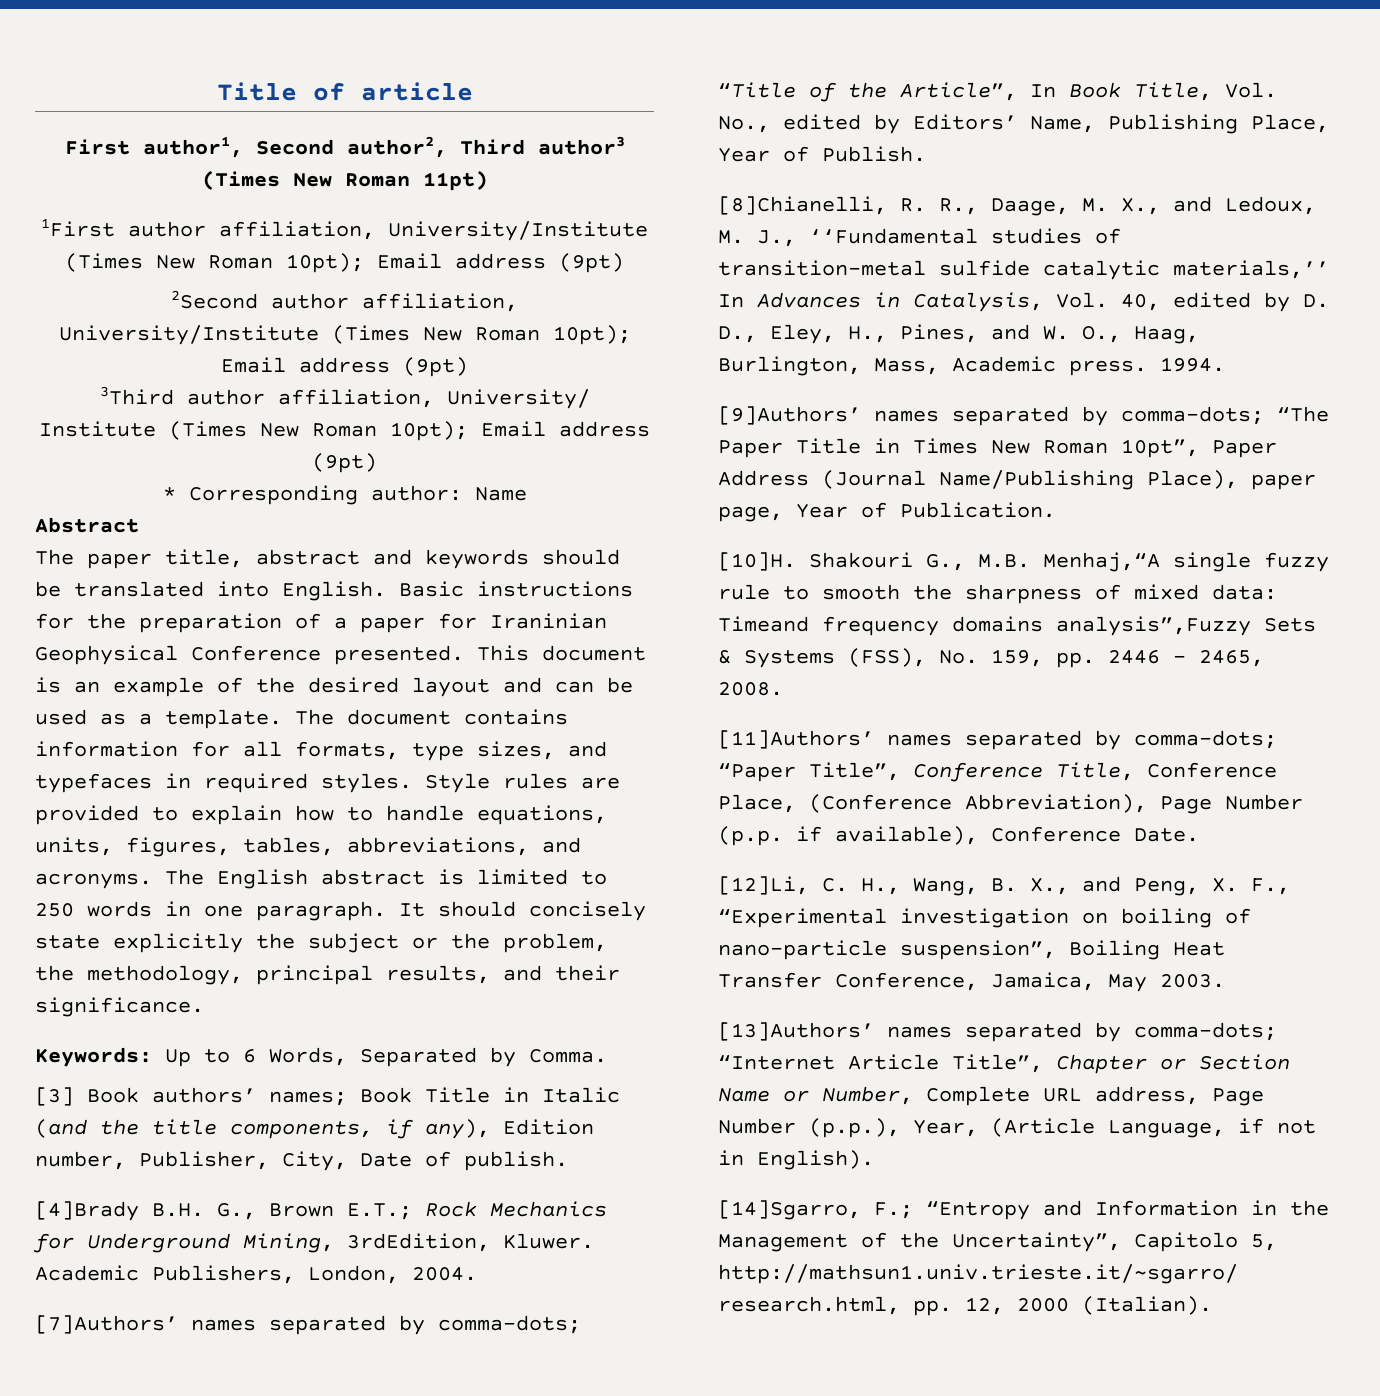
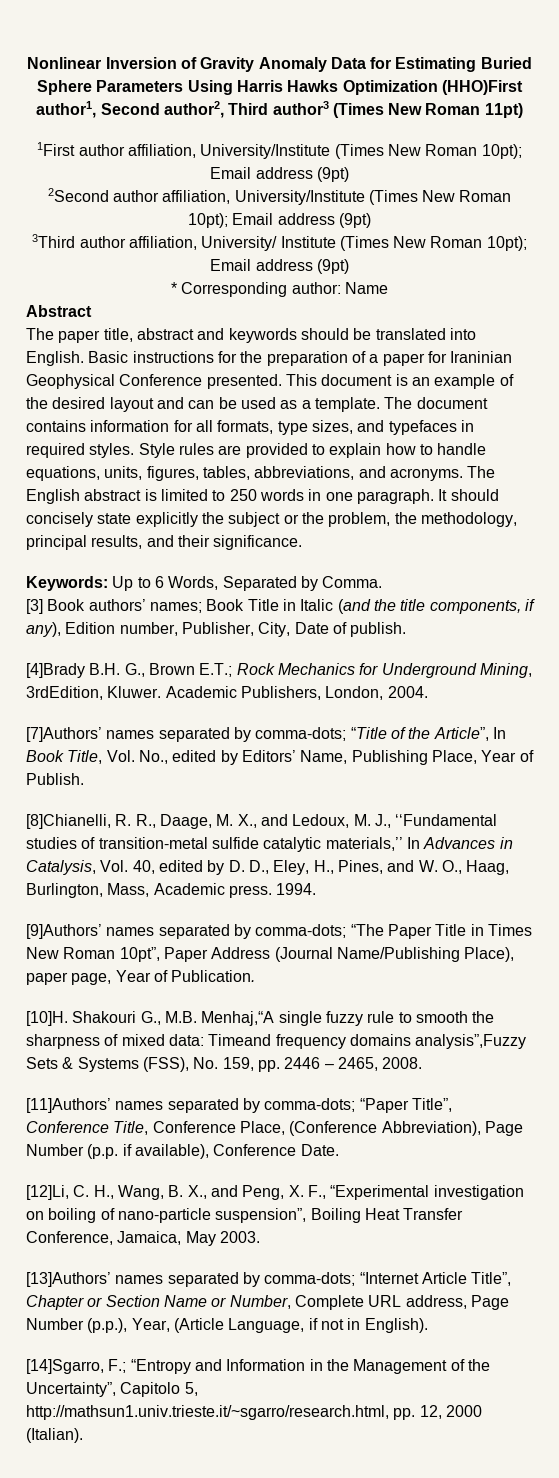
[216,82,473,101] [64,139,130,155] Title of article // First -> [27,57,532,72] [37,80,523,95] Nonlinear Inversion of Gravity Anomaly Data for Estimating Buried Sphere Parameters Using Harris Hawks Optimization (HHO)First

